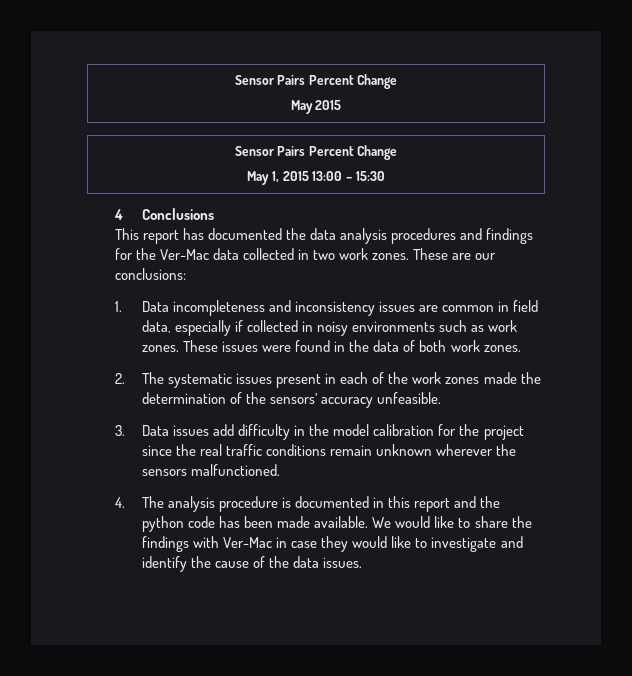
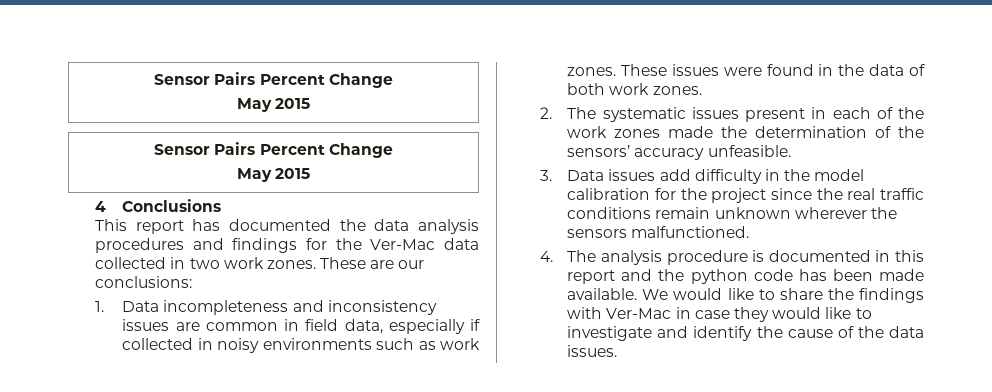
[272,171,385,183] 1, 2015 13:00 – 15:30 -> [275,168,311,179] 2015

